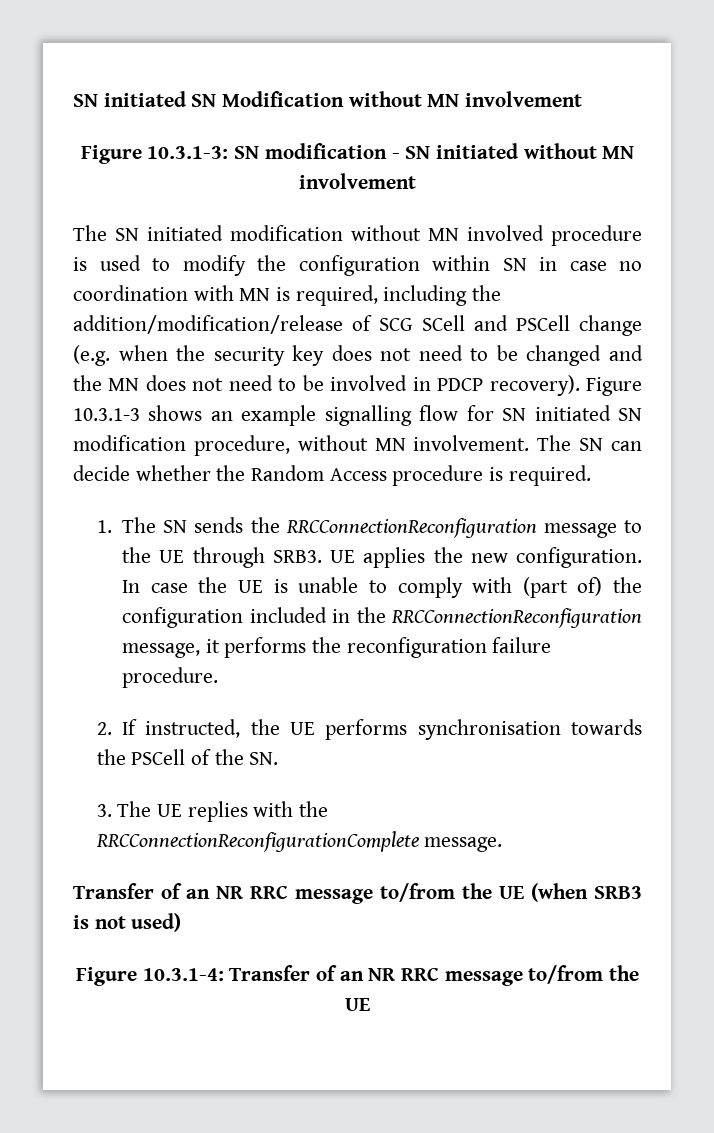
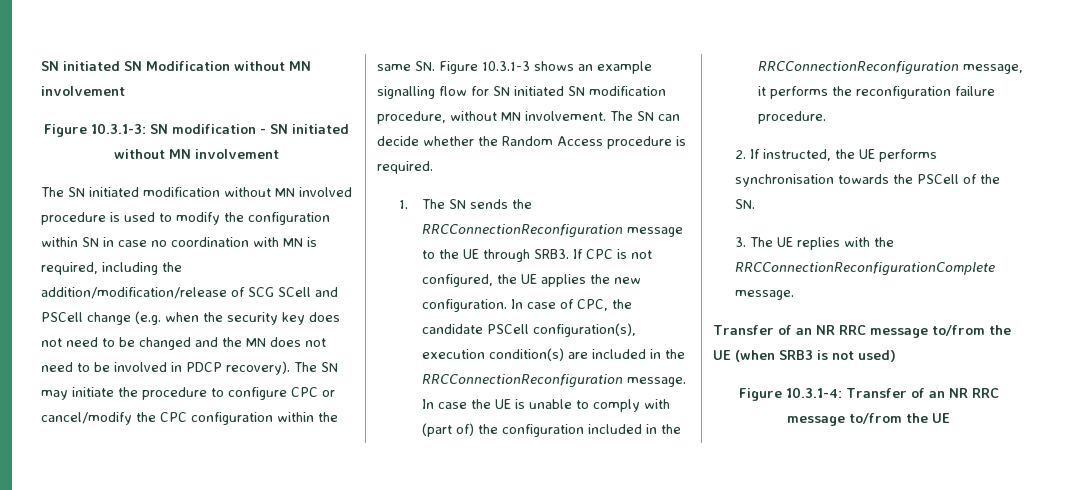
(580, 385) none -> [294,362,338,372] [41,387,335,400] [41,412,338,425] [377,61,435,71] The SN may initiate the procedure to configure CPC or cancel/modify the CPC configuration within the same SN.
(322, 556) none -> [572,249,652,259] [421,274,517,287] If CPC is not configured, the
(188, 588) none -> [559,299,632,311] [421,323,636,337] [421,348,685,361] [421,374,686,388] [421,399,467,409] of CPC, the candidate PSCell configuration(s), execution condition(s) are included in the RRCConnectionReconfiguration message. In case

